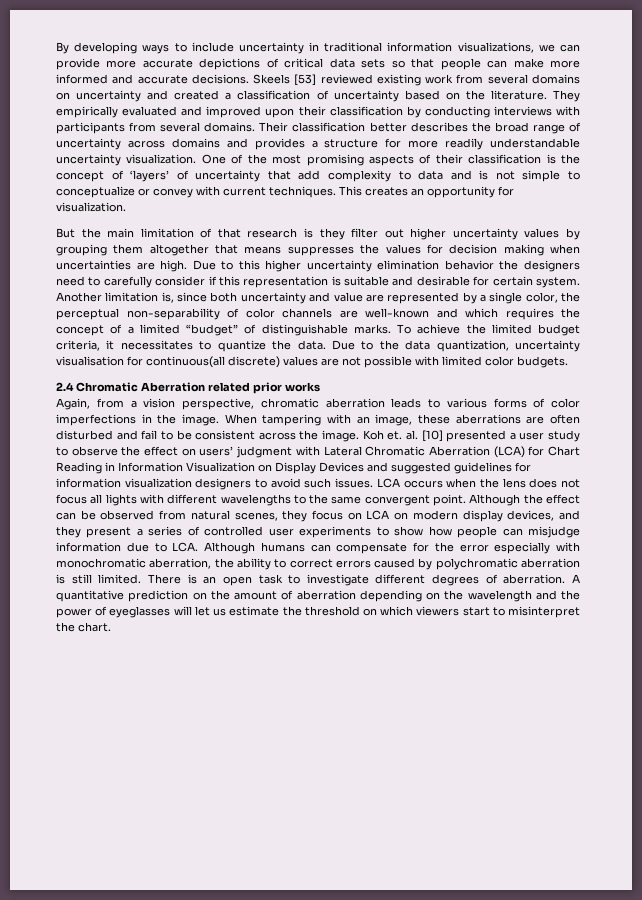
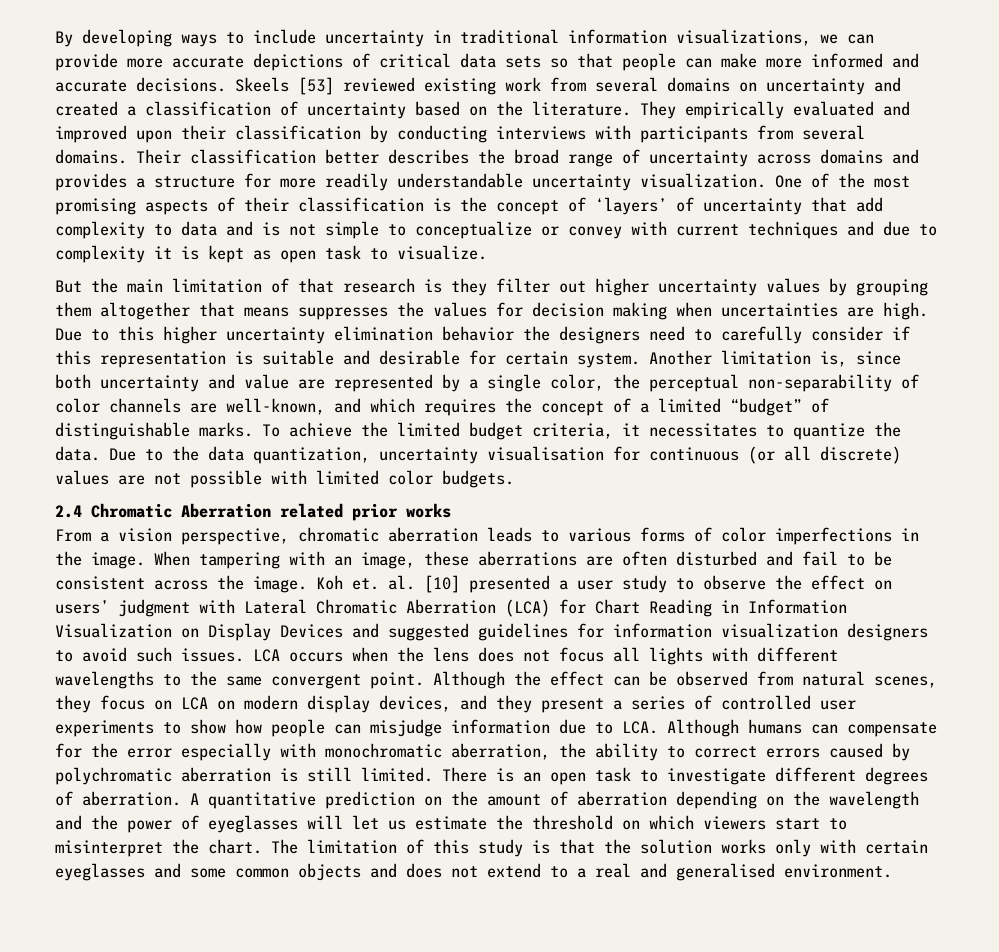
[269,186,514,198] [56,202,126,212] techniques. This creates an opportunity for visualization. -> [748,221,937,239] [55,245,487,263] techniques and due to complexity it is kept as open task to visualize.
[365,308,429,318] well-known -> [226,398,325,415] well-known,
[146,356,225,368] continuous(all -> [649,446,811,464] continuous (or all
[56,398,124,410] Again, from -> [55,529,91,542] From
(111, 627) none -> [271,839,928,857] [55,863,892,881] The limitation of this study is that the solution works only with certain eyeglasses and some common objects and does not extend to a real and generalised environment.

